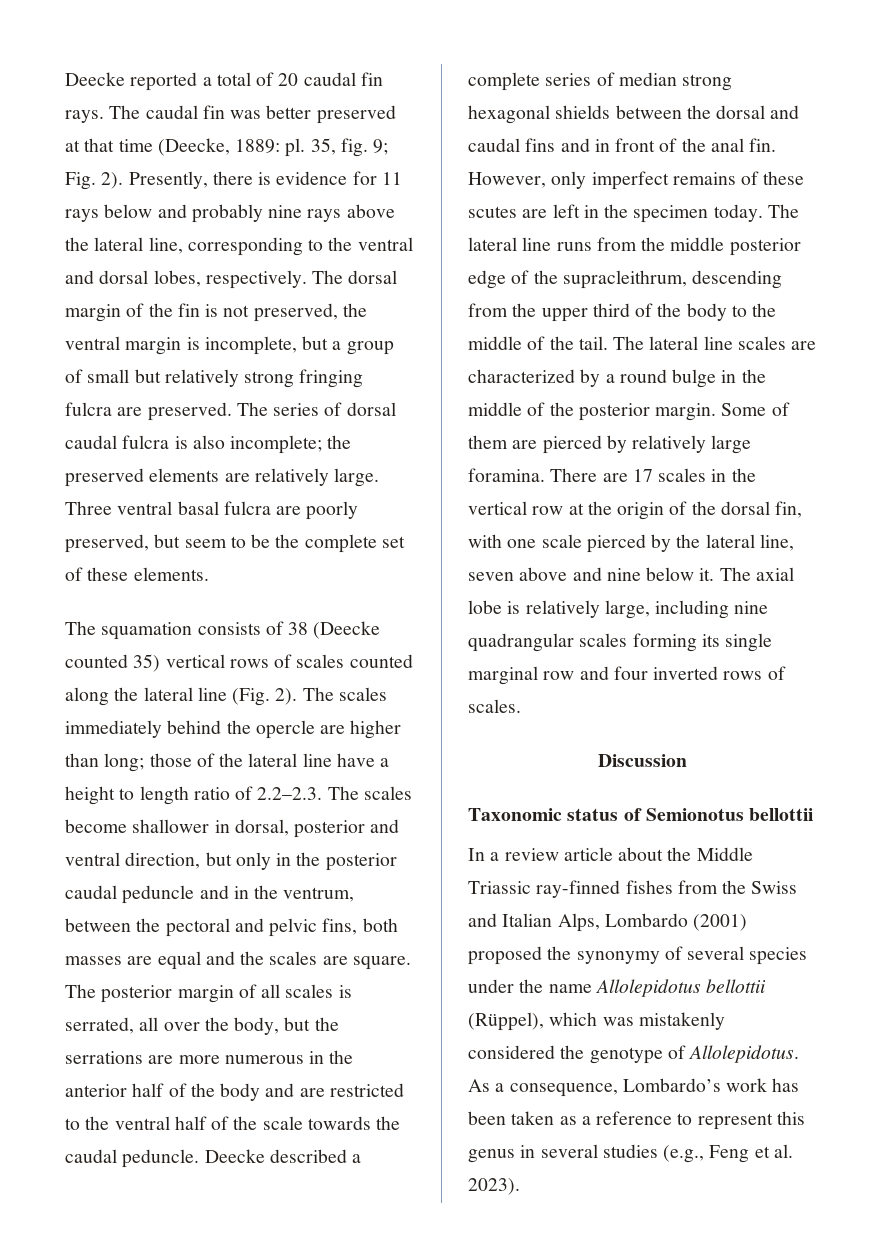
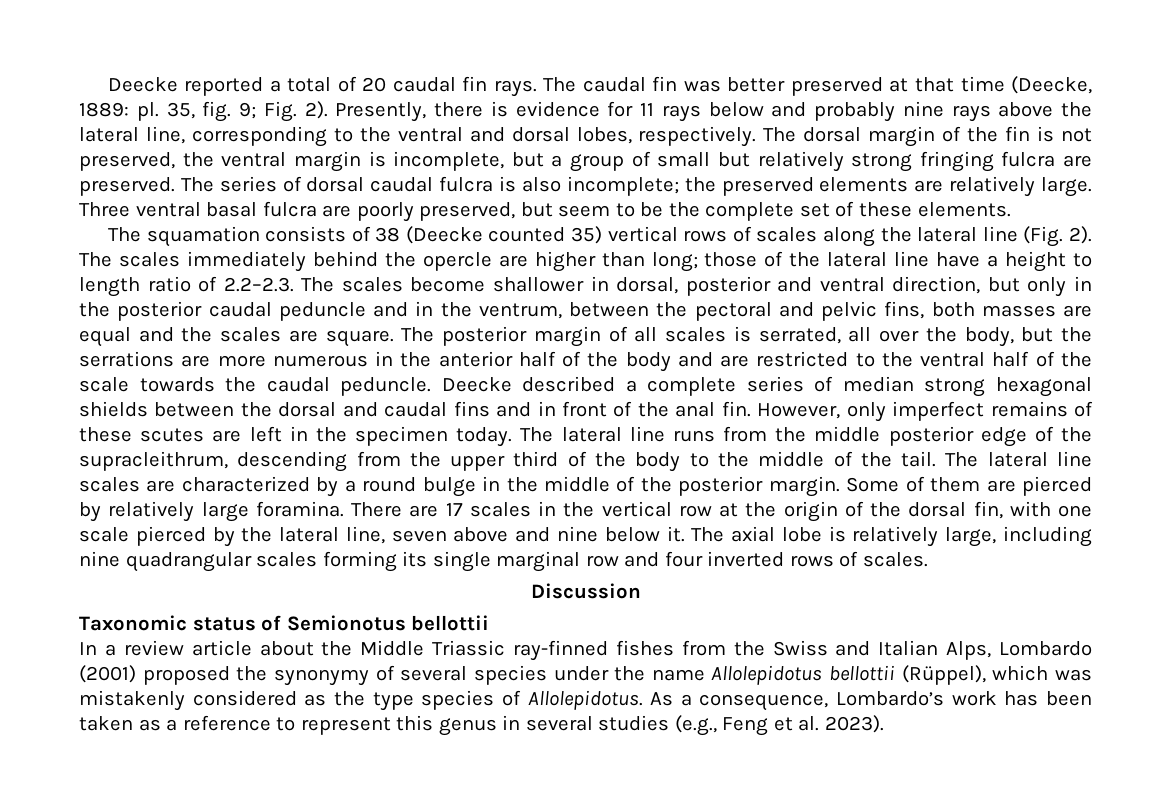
[349,654,413,668] counted -> (818, 234) none
[560,1045,663,1064] the genotype -> [304,690,495,711] as the type species

